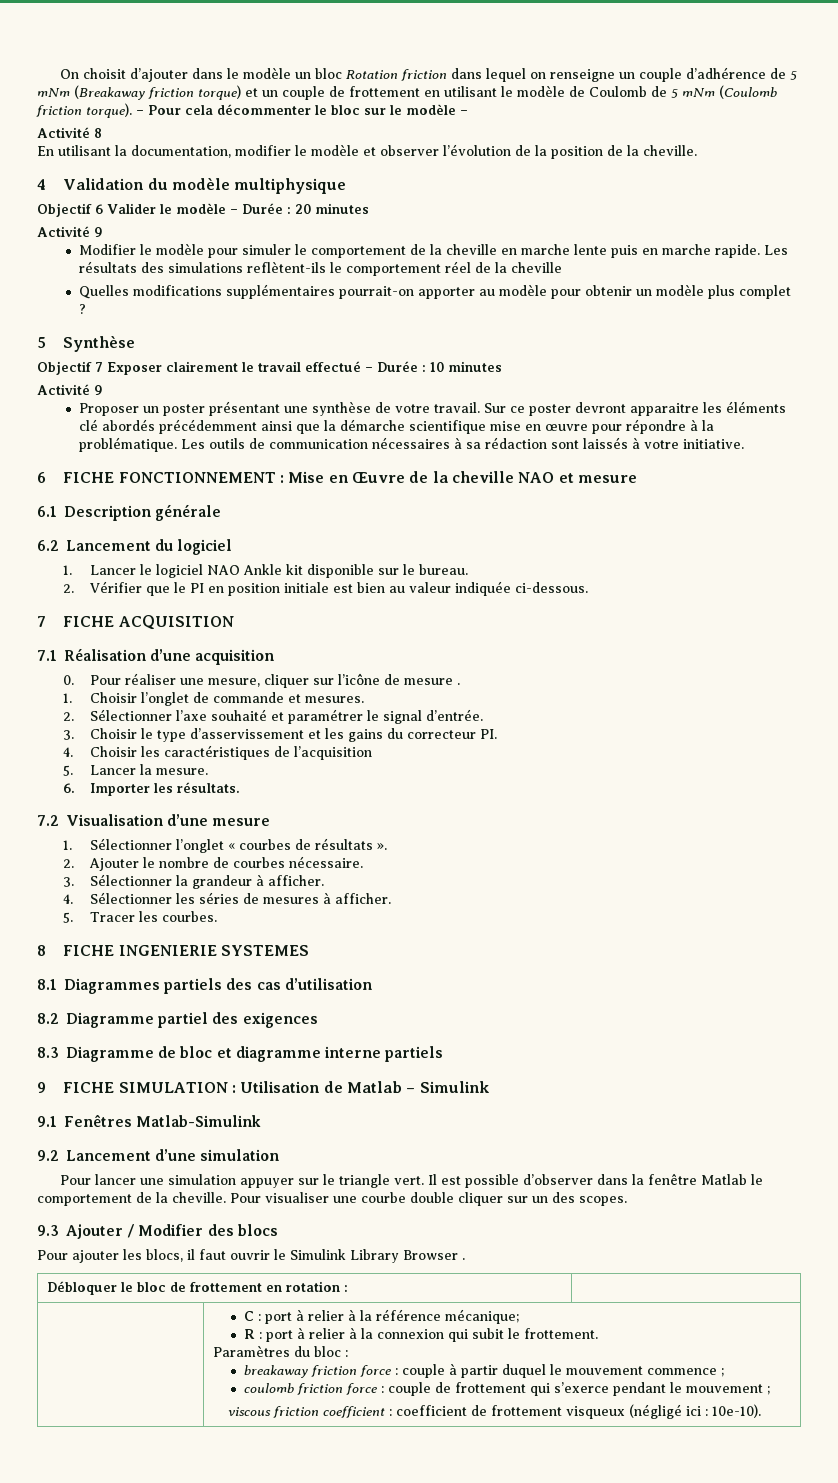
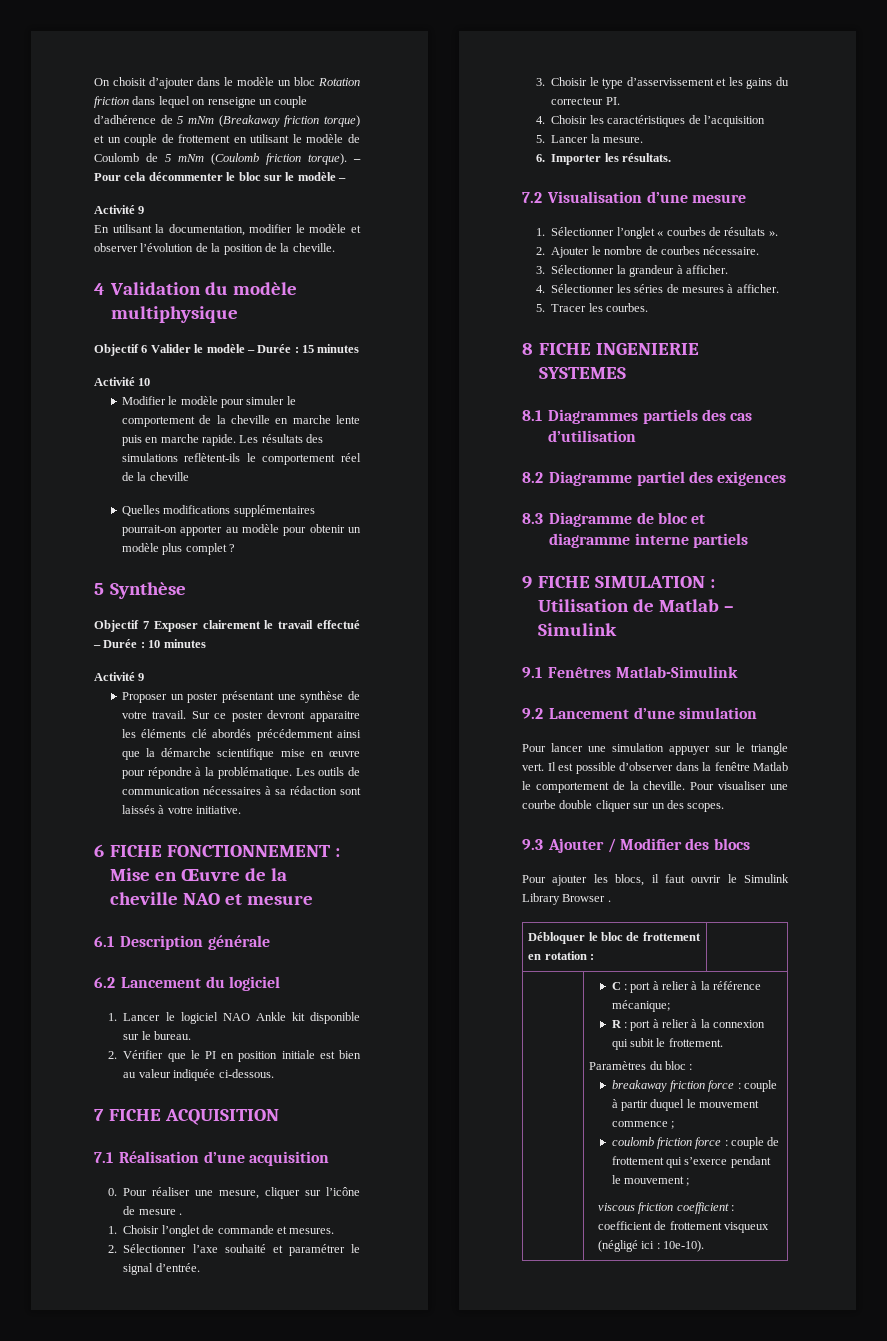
[94,128,102,138] 8 -> [138,206,145,214] 9
[295,203,369,214] [37,226,102,237] 20 minutes // Activité 9 -> [302,344,360,353] [94,377,151,386] 15 minutes // Activité 10

